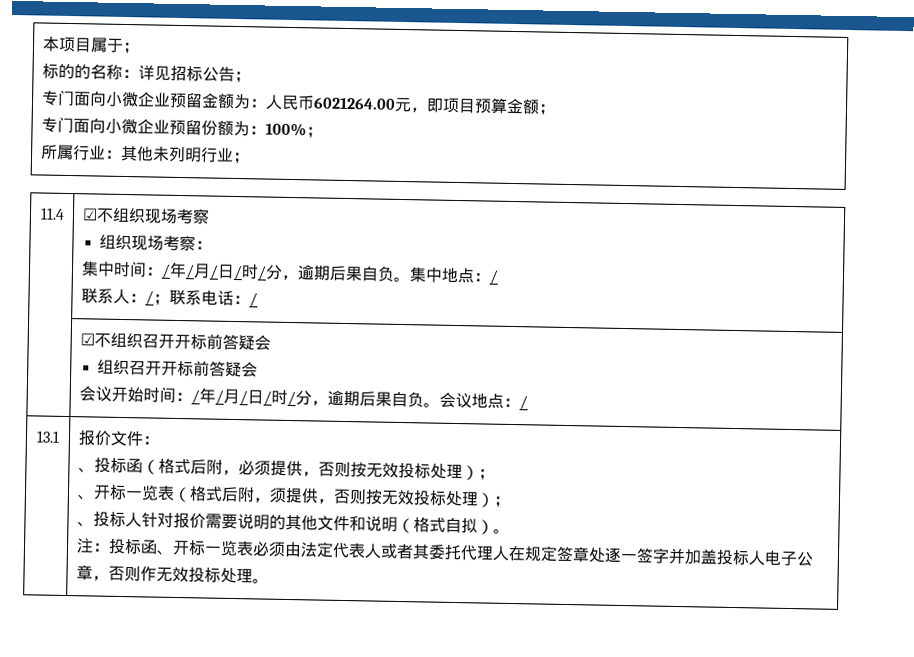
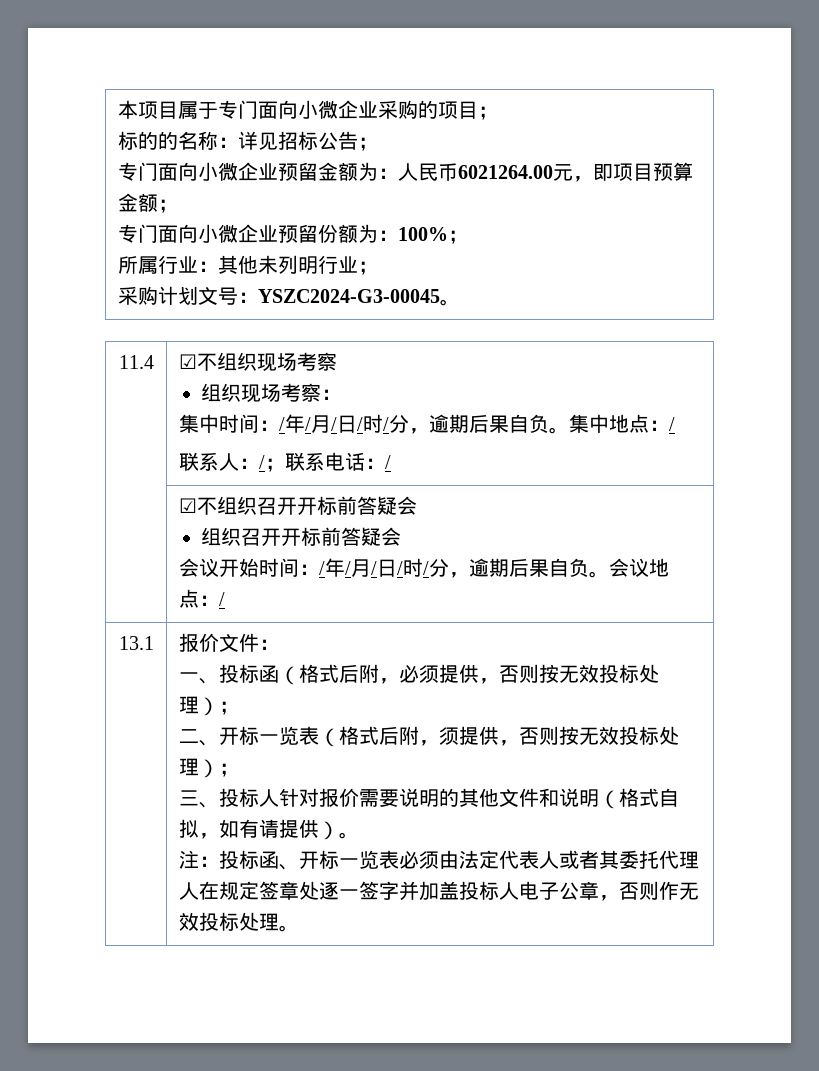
(124, 45) none -> [217,100,478,119] 专门面向小微企业采购的项目
(250, 158) none -> [117,286,460,306] // 采购计划文号：YSZC2024-G3-00045。
(160, 440) none -> [178,672,199,681] 一
(495, 474) none -> [178,729,199,743] 二
(510, 501) none -> [178,790,199,806] 三
(478, 526) none -> [198,819,319,839] ，如有请提供

